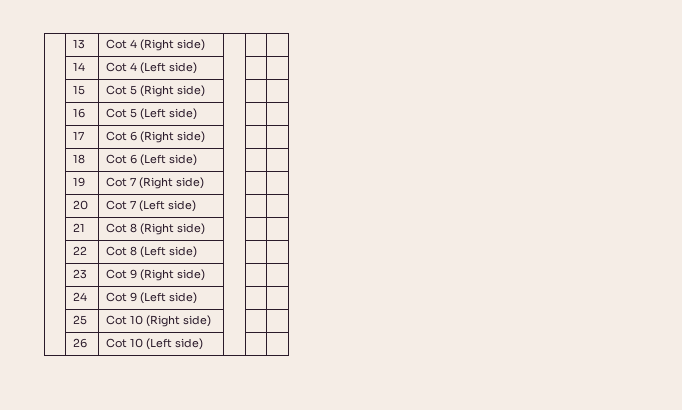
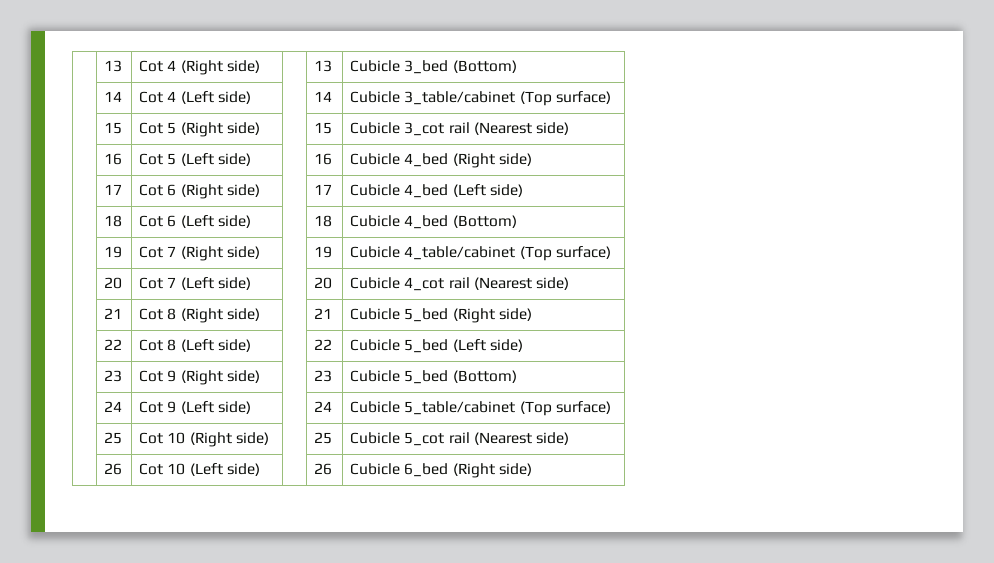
(206, 45) | -> [314,60,333,72] [350,60,517,74] 13 | Cubicle 3_bed (Bottom)
(198, 68) | -> [314,91,333,102] [350,91,611,106] 14 | Cubicle 3_table/cabinet (Top surface)
(206, 91) | -> [314,122,333,134] [350,122,570,136] 15 | Cubicle 3_cot rail (Nearest side)
(198, 114) | -> [314,153,333,165] [350,153,532,168] 16 | Cubicle 4_bed (Right side)
(206, 137) | -> [314,184,333,195] [350,184,523,198] 17 | Cubicle 4_bed (Left side)
(198, 160) | -> [314,215,333,227] [350,215,517,229] 18 | Cubicle 4_bed (Bottom)
(205, 183) | -> [314,246,333,258] [350,246,611,261] 19 | Cubicle 4_table/cabinet (Top surface)
(197, 206) | -> [314,277,333,289] [350,277,570,291] 20 | Cubicle 4_cot rail (Nearest side)
(206, 229) | -> [314,308,333,319] [350,308,532,323] 21 | Cubicle 5_bed (Right side)
(198, 252) | -> [314,339,333,350] [350,339,523,353] 22 | Cubicle 5_bed (Left side)
(206, 275) | -> [314,370,333,382] [350,370,517,384] 23 | Cubicle 5_bed (Bottom)
(198, 298) | -> [314,401,333,412] [350,401,611,416] 24 | Cubicle 5_table/cabinet (Top surface)
(212, 321) | -> [314,432,333,444] [350,432,570,446] 25 | Cubicle 5_cot rail (Nearest side)
(204, 344) | -> [314,463,333,475] [350,463,532,478] 26 | Cubicle 6_bed (Right side)

